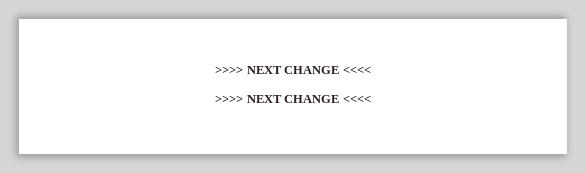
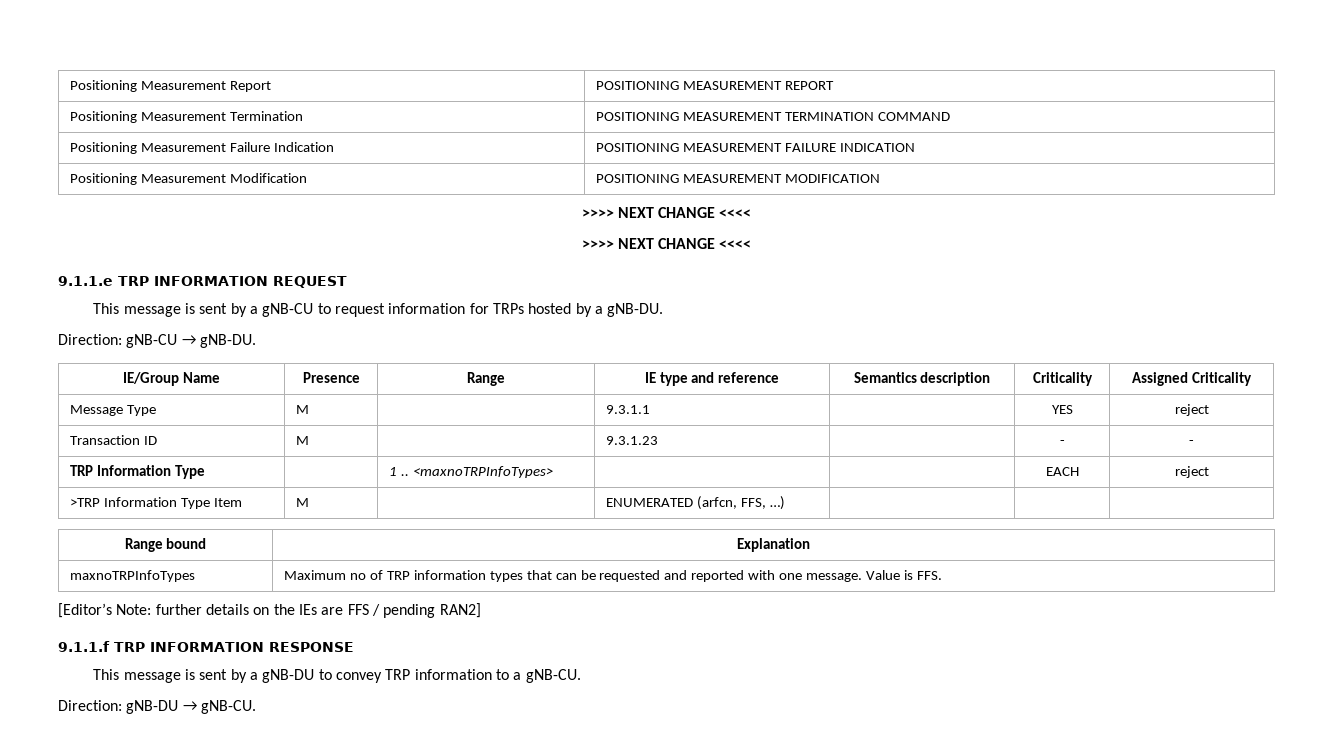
(215, 70) none -> [70,80,272,92] [596,81,835,90] [70,111,304,123] [596,112,950,121] [70,142,334,154] [596,143,915,152] [70,173,308,185] [596,174,881,183] Positioning Measurement Report | POSITIONING MEASUREMENT REPORT // Positioning Measurement Termination | POSITIONING MEASUREMENT TERMINATION COMMAND // Positioning Measurement Failure Indication | POSITIONING MEASUREMENT FAILURE INDICATION // Positioning Measurement Modification | POSITIONING MEASUREMENT MODIFICATION //
(371, 99) none -> [58,276,347,288] [93,303,664,317] [58,334,256,348] [123,372,220,386] [302,372,360,383] [467,372,505,386] [644,372,780,386] [853,372,991,386] [1032,372,1093,386] [1132,372,1252,386] [70,405,157,416] [296,405,310,414] [606,405,651,414] [1051,405,1073,414] [1174,404,1209,416] [70,435,158,445] [296,436,310,445] [606,436,659,445] [1059,440,1065,445] [1189,440,1194,445] [70,465,206,479] [389,466,554,478] [1045,467,1079,476] [1174,466,1209,478] [70,497,242,509] [296,498,310,507] [606,496,785,510] [124,538,207,552] [736,538,810,552] [70,570,196,582] [284,570,942,582] [58,603,481,618] [58,641,354,652] [93,669,581,683] [58,700,256,714] // 9.1.1.e TRP INFORMATION REQUEST // This message is sent by a gNB-CU to request information for TRPs hosted by a gNB-DU. // Direction: gNB-CU → gNB-DU. // IE/Group Name | Presence | Range | IE type and reference | Semantics description | Criticality | Assigned Criticality // Message Type | M | | 9.3.1.1 | | YES | reject // Transaction ID | M | | 9.3.1.23 | | - | - // TRP Information Type | | 1 .. <maxnoTRPInfoTypes> | | | EACH | reject // >TRP Information Type Item | M | | ENUMERATED (arfcn, FFS, …) | | | // Range bound | Explanation // maxnoTRPInfoTypes | Maximum no of TRP information types that can be requested and reported with one message. Value is FFS. // [Editor’s Note: further details on the IEs are FFS / pending RAN2] // 9.1.1.f TRP INFORMATION RESPONSE // This message is sent by a gNB-DU to convey TRP information to a gNB-CU. // Direction: gNB-DU → gNB-CU.

